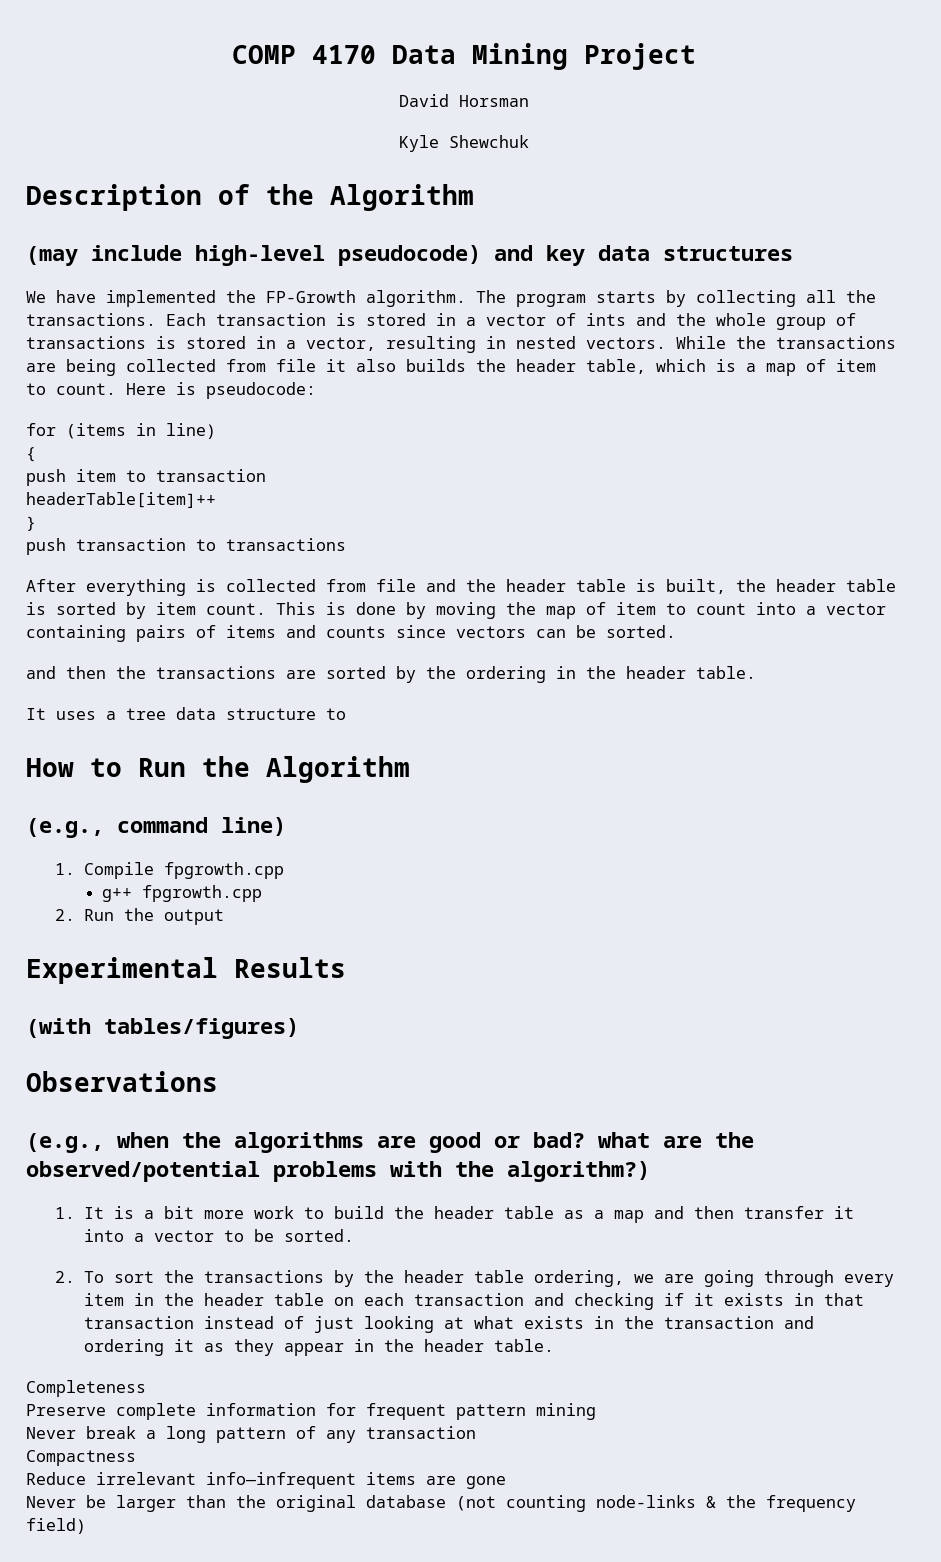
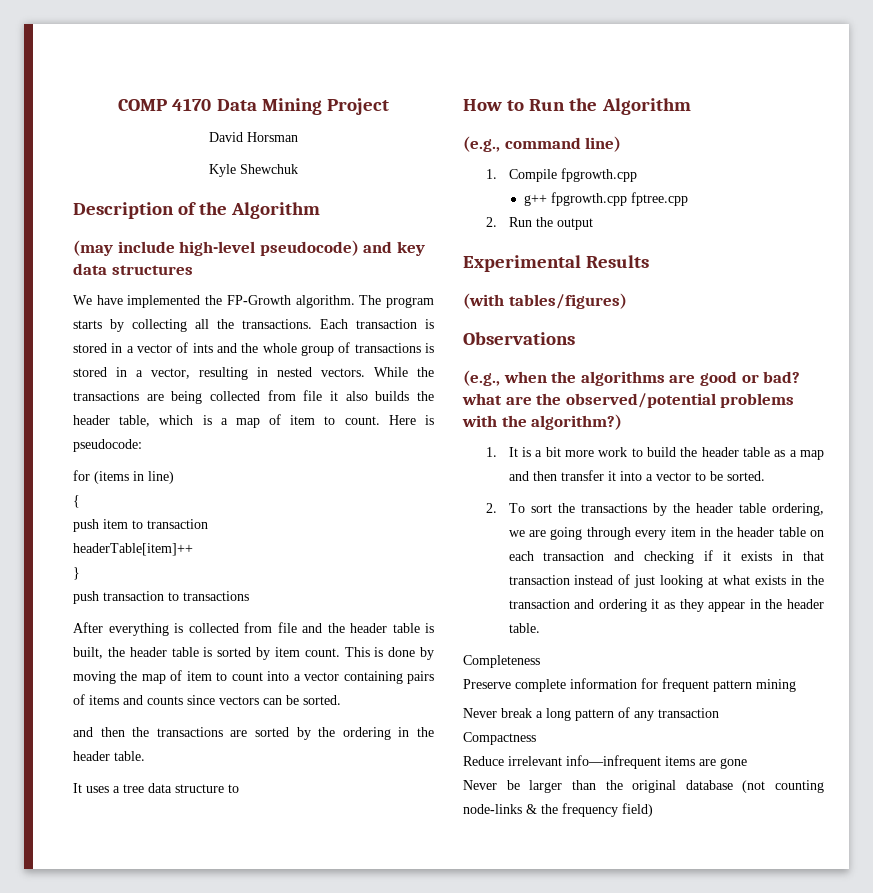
(263, 893) none -> [630,192,688,206] fptree.cpp

